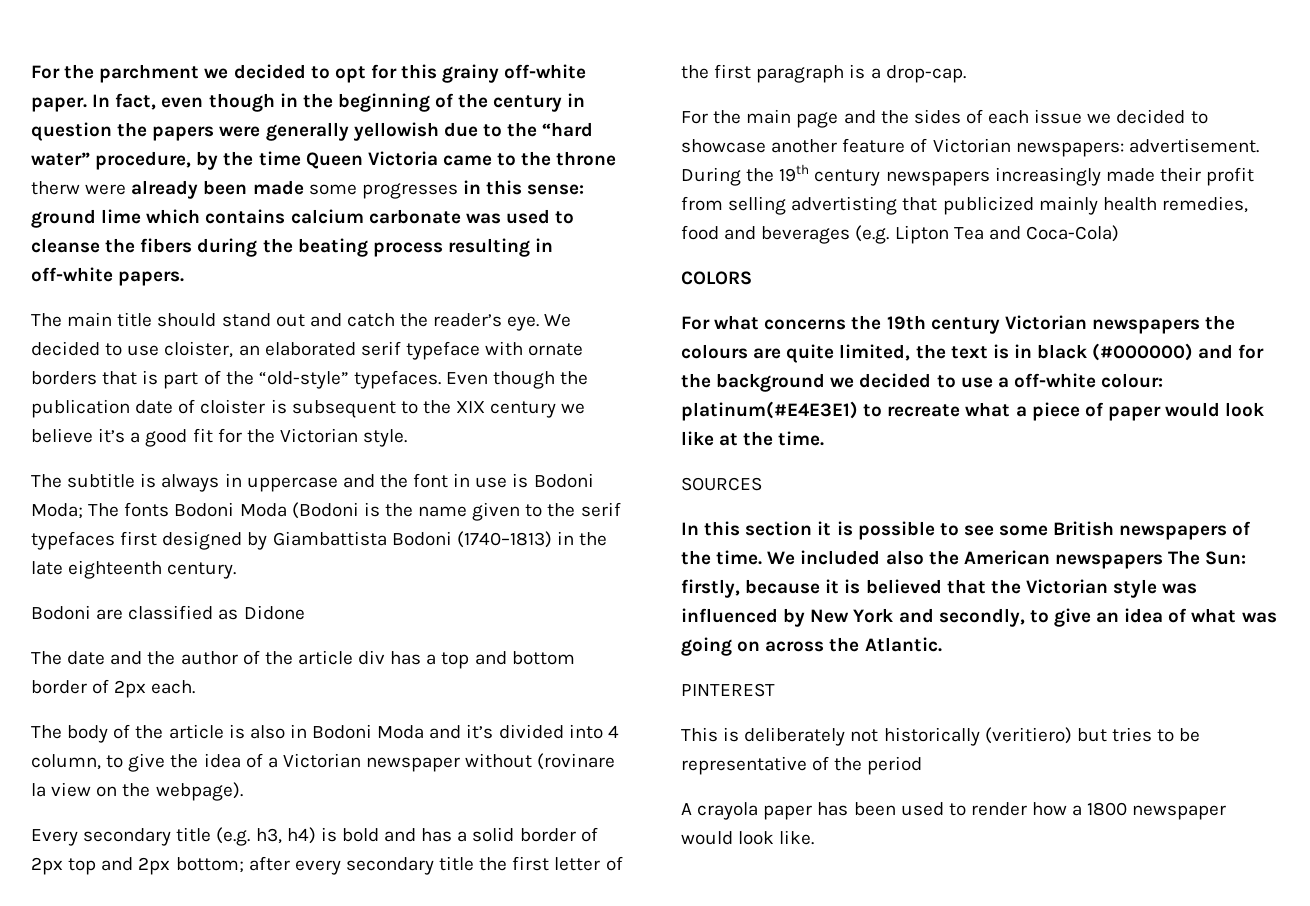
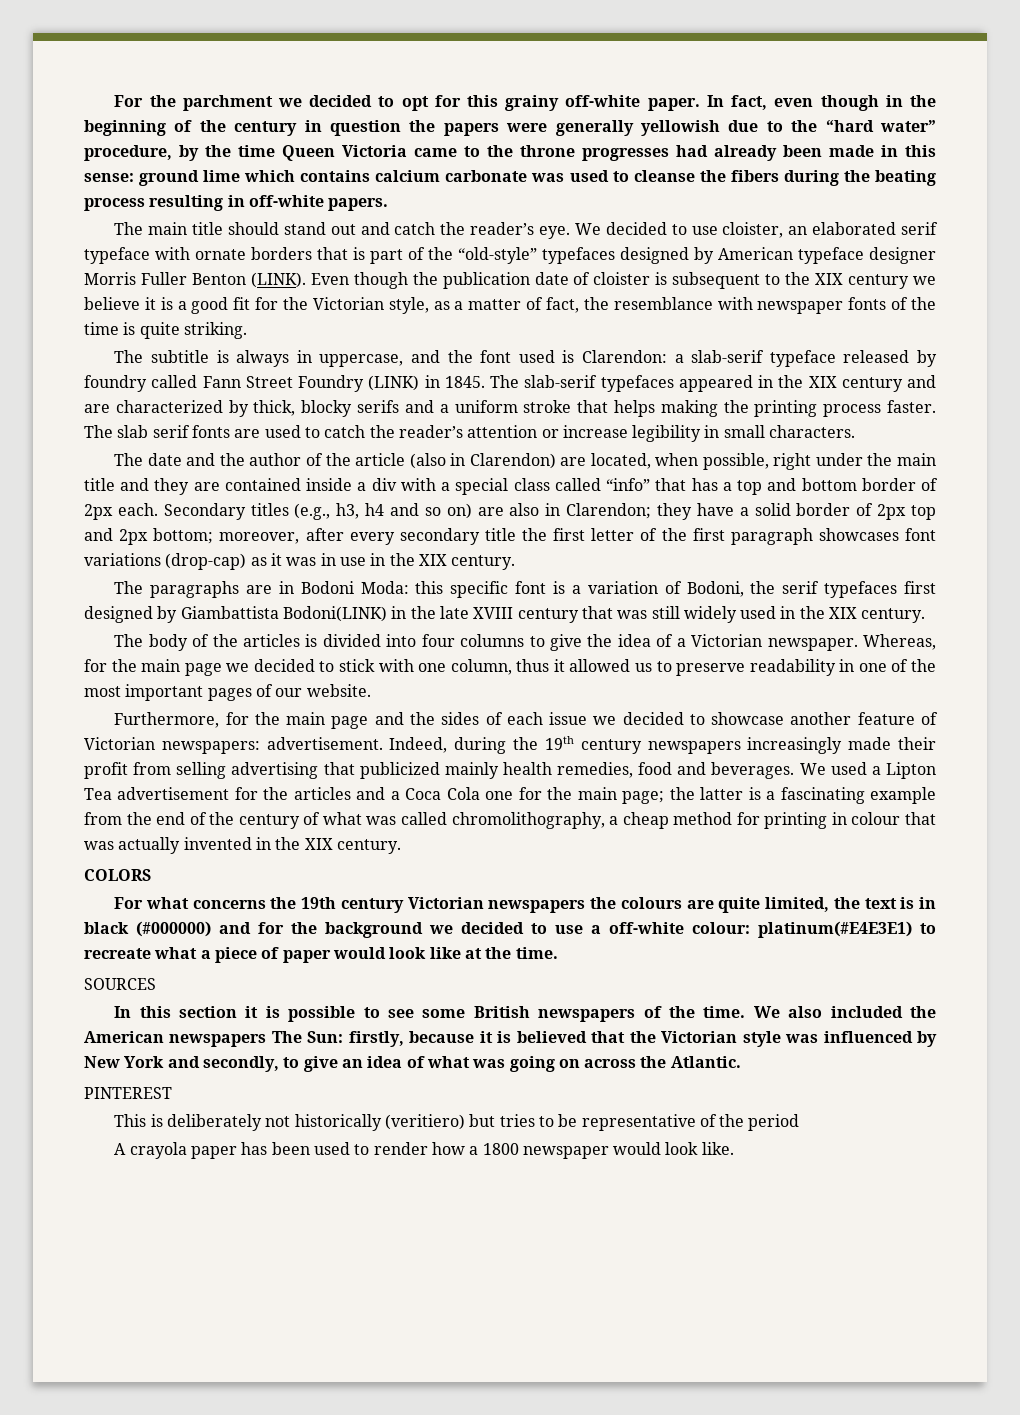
[31,181,127,195] therw were -> [582,145,708,161] progresses had
[308,183,458,199] some progresses -> (874, 151) none
[353,370,441,389] typefaces. -> [542,247,936,264] [84,272,306,288] typefaces designed by American typeface designer Morris Fuller Benton (LINK).
[98,428,126,443] it’s -> [144,297,173,310] it is
[363,429,408,447] style. -> [388,297,936,314] [84,322,247,339] style, as a matter of fact, the resemblance with newspaper fonts of the time is quite striking.
[246,477,338,492] uppercase -> [319,354,404,367] uppercase,
[453,473,594,488] [31,502,621,521] [31,531,608,550] [31,560,237,579] [31,605,305,620] in use is Bodoni Moda; The fonts Bodoni Moda (Bodoni is the name given to the serif typefaces first designed by Giambattista Bodoni (1740–1813) in the late eighteenth century. // Bodoni are classified as Didone -> [518,350,937,367] [84,375,936,392] [84,400,936,417] [84,425,856,442] used is Clarendon: a slab-serif typeface released by foundry called Fann Street Foundry (LINK) in 1845. The slab-serif typefaces appeared in the XIX century and are characterized by thick, blocky serifs and a uniform stroke that helps making the printing process faster. The slab serif fonts are used to catch the reader’s attention or increase legibility in small characters.
[358,650,386,665] div -> [409,453,936,470] [84,478,687,495] (also in Clarendon) are located, when possible, right under the main title and they are contained inside a div with a special class called “info” that
[31,724,619,743] [31,753,616,772] [31,782,243,801] [31,827,453,846] // The body of the article is also in Bodoni Moda and it’s divided into 4 column, to give the idea of a Victorian newspaper without (rovinare la view on the webpage). // Every secondary title (e.g. h3, h4) is bold and has -> [163,503,734,520] Secondary titles (e.g., h3, h4 and so on) are also in Clarendon; they have
(244, 865) none -> [219,532,300,544] moreover,
[849,64,966,83] [681,111,708,124] is a drop-cap. // For -> [818,528,936,541] [84,553,516,570] [114,581,937,598] [84,606,926,623] [114,634,936,651] [84,659,936,676] [84,684,371,701] [114,712,249,728] showcases font variations (drop-cap) as it was in use in the XIX century. // The paragraphs are in Bodoni Moda: this specific font is a variation of Bodoni, the serif typefaces first designed by Giambattista Bodoni(LINK) in the late XVIII century that was still widely used in the XIX century. // The body of the articles is divided into four columns to give the idea of a Victorian newspaper. Whereas, for the main page we decided to stick with one column, thus it allowed us to preserve readability in one of the most important pages of our website. // Furthermore, for
[681,167,741,186] During -> [389,737,507,754] Indeed, during
[791,196,898,215] advertisting -> [231,762,319,779] advertising
[761,225,1119,244] beverages (e.g. Lipton Tea and Coca-Cola) -> [711,762,936,779] [84,787,937,804] [84,812,936,829] [84,837,401,854] beverages. We used a Lipton Tea advertisement for the articles and a Coca Cola one for the main page; the latter is a fascinating example from the end of the century of what was called chromolithography, a cheap method for printing in colour that was actually invented in the XIX century.
[800,550,924,565] included also -> [788,1006,903,1018] also included

